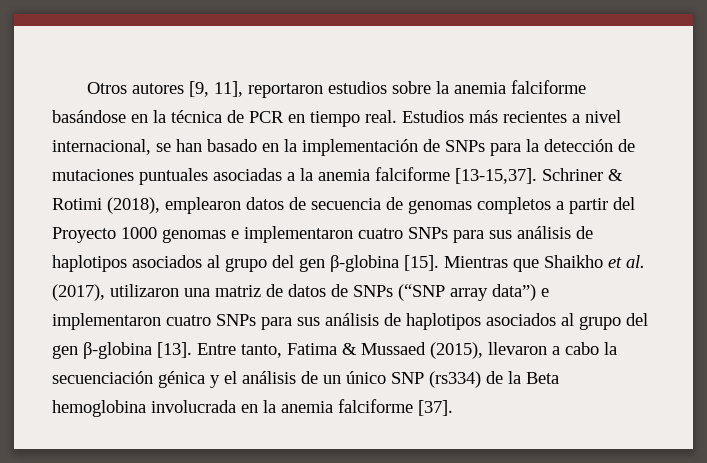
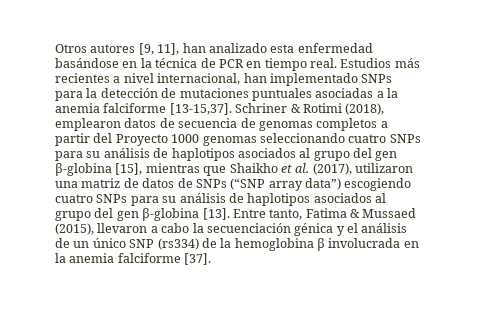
[247,80,586,98] reportaron estudios sobre la anemia falciforme -> [182,43,373,53] han analizado esta enfermedad
[156,139,440,156] se han basado en la implementación de -> [243,73,358,86] han implementado
[231,226,593,243] [52,255,508,272] e implementaron cuatro SNPs para sus análisis de haplotipos asociados al grupo del gen β-globina [15]. Mientras -> [259,133,421,143] [55,148,398,161] [55,163,200,176] seleccionando cuatro SNPs para su análisis de haplotipos asociados al grupo del gen β-globina [15], mientras
[541,288,549,297] [52,313,320,330] e implementaron cuatro SNPs para sus -> [344,178,412,191] [55,194,177,206] escogiendo cuatro SNPs para su
[526,372,559,384] [52,400,146,417] Beta hemoglobina -> [234,238,325,251] hemoglobina β

